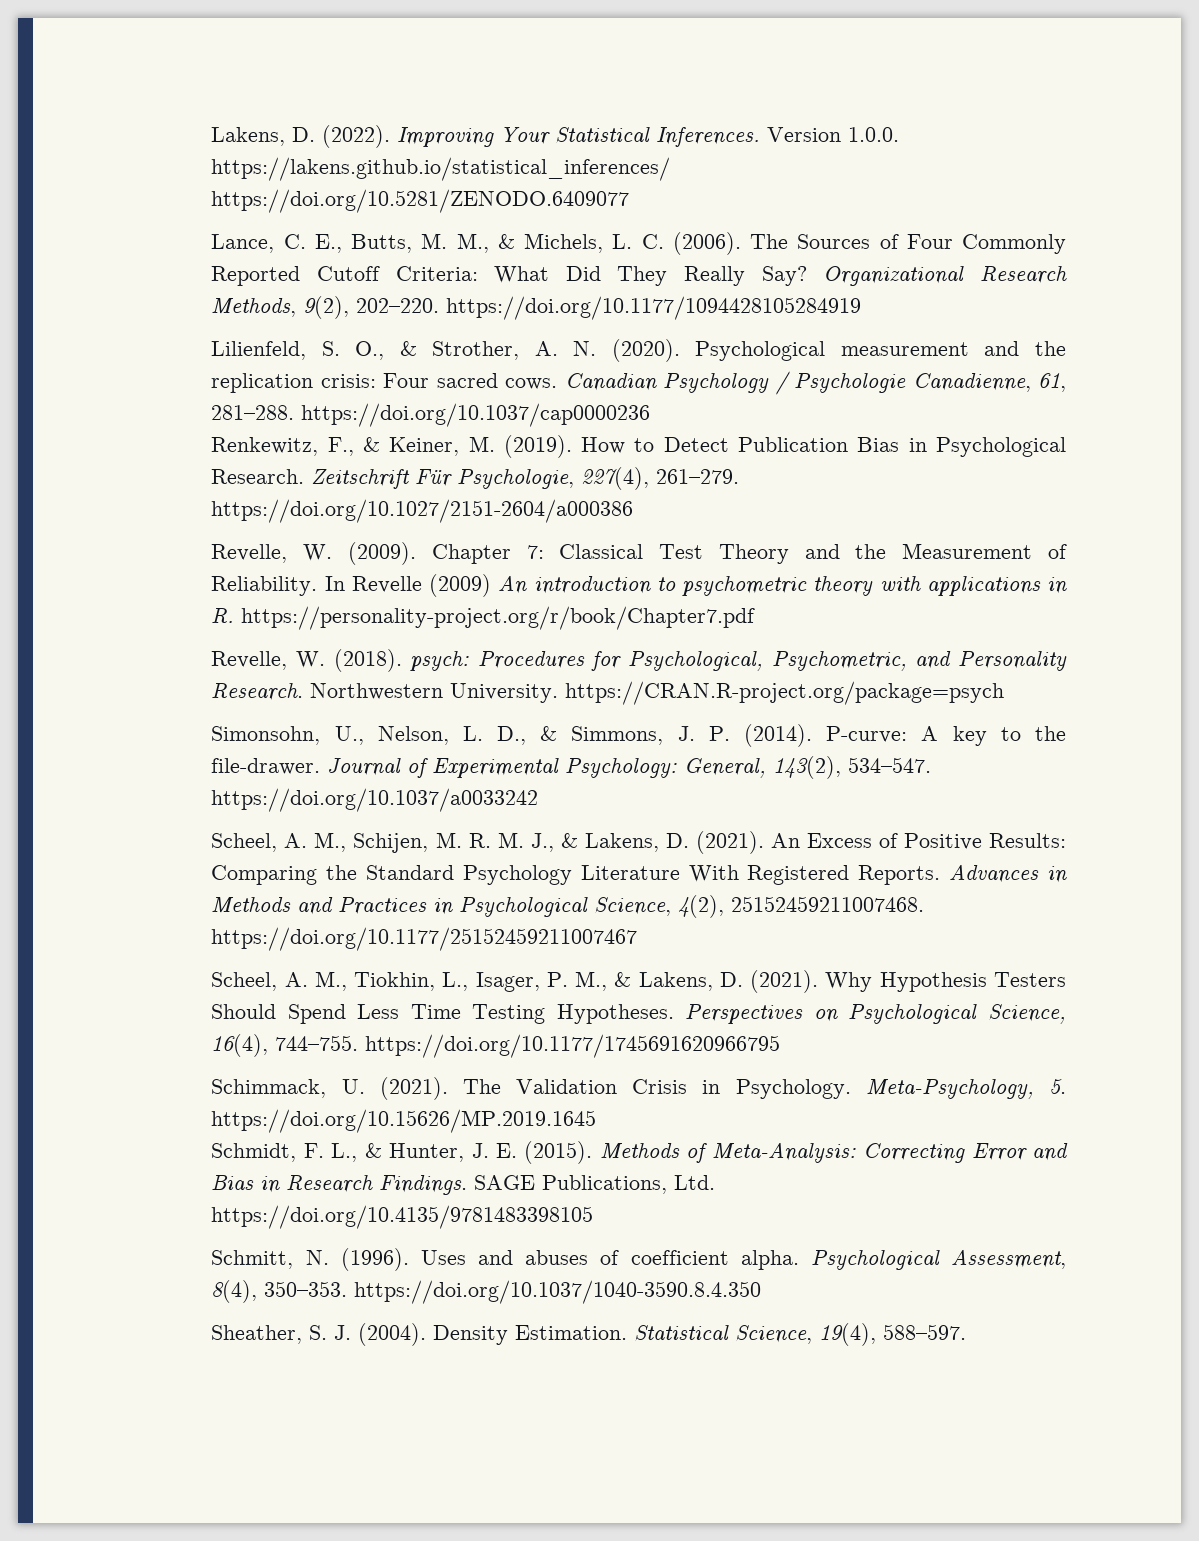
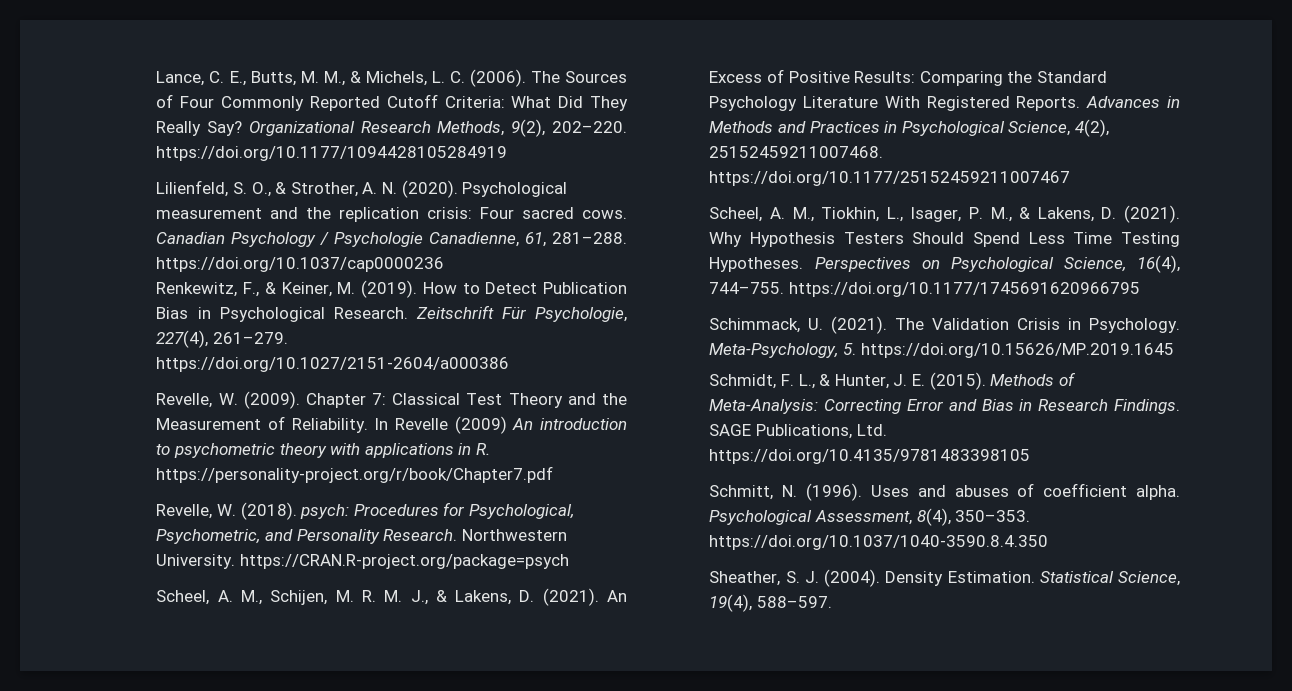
[211,125,900,148] [211,157,671,181] [211,189,630,213] Lakens, D. (2022). Improving Your Statistical Inferences. Version 1.0.0. https://lakens.github.io/statistical_inferences/ https://doi.org/10.5281/ZENODO.6409077 // -> (156, 78) none
[211,724,1066,747] [211,756,932,779] [211,788,539,812] // Simonsohn, U., Nelson, L. D., & Simmons, J. P. (2014). P-curve: A key to the file-drawer. Journal of Experimental Psychology: General, 143(2), 534–547. https://doi.org/10.1037/a0033242 -> (570, 561) none

